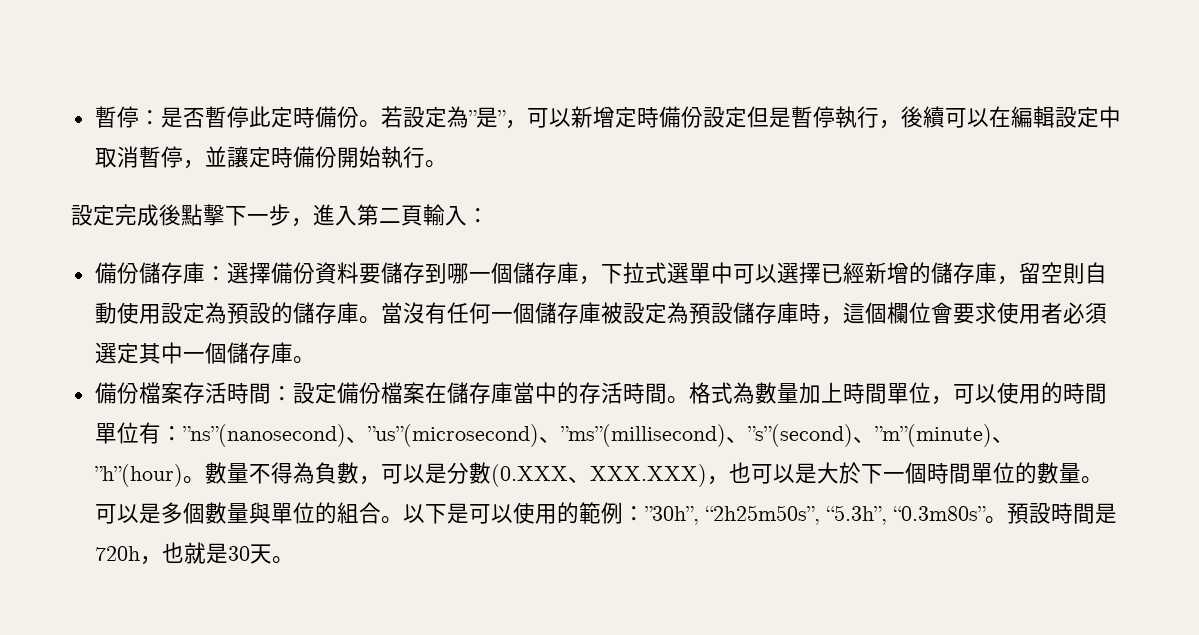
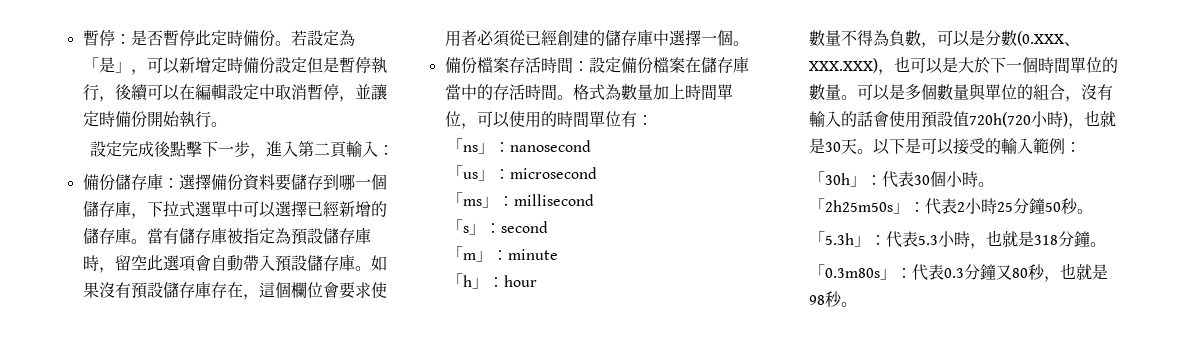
[468,107,506,128] ”是” -> [82,57,131,73] 「是」
[996,262,1107,285] [94,302,535,324] ，留空則自動使用設定為預設的儲存庫。當沒有任何一個 -> [130,228,179,244] 。當有
[622,303,645,324] 設 -> [242,228,259,244] 指
(843, 320) none -> [114,254,387,272] [82,281,259,300] 留空此選項會自動帶入預設儲存庫。如果沒有預設儲存庫存在，
[94,342,293,364] 選定其中一個儲存庫 -> [508,29,733,46] 從已經創建的儲存庫中選擇一個
[182,424,1014,447] [94,464,205,487] ”ns”(nanosecond)、”us”(microsecond)、”ms”(millisecond)、”s”(second)、”m”(minute)、”h”(hour)。 -> [446,138,591,154] [446,165,597,181] [446,192,594,208] [446,219,548,235] [446,246,558,262] [446,273,537,289] // 「ns」：nanosecond // 「us」：microsecond // 「ms」：millisecond // 「s」：second // 「m」：minute // 「h」：hour //
[380,502,1117,525] [94,542,272,565] 。以下是可以使用的範例：”30h”, “2h25m50s”, “5.3h”, “0.3m80s”。預設時間是720h，也就是30天 -> [1064,84,1113,102] [808,110,1116,129] [808,138,1081,155] [808,171,994,188] [808,198,1093,215] [808,230,1106,249] [808,263,1108,282] [808,291,842,307] ，沒有輸入的話會使用預設值720h(720小時)，也就是30天。以下是可以接受的輸入範例： // 「30h」：代表30個小時。 // 「2h25m50s」：代表2小時25分鐘50秒。 // 「5.3h」：代表5.3小時，也就是318分鐘。 // 「0.3m80s」：代表0.3分鐘又80秒，也就是98秒

